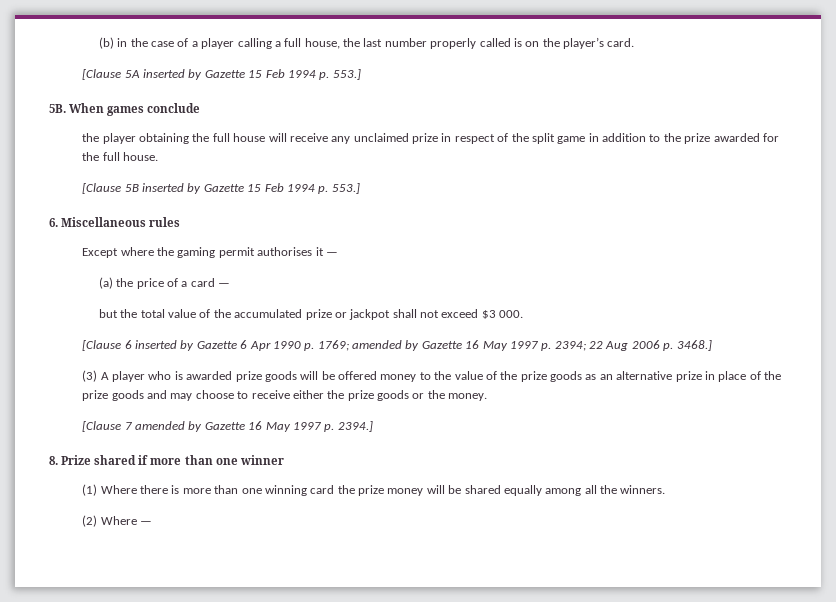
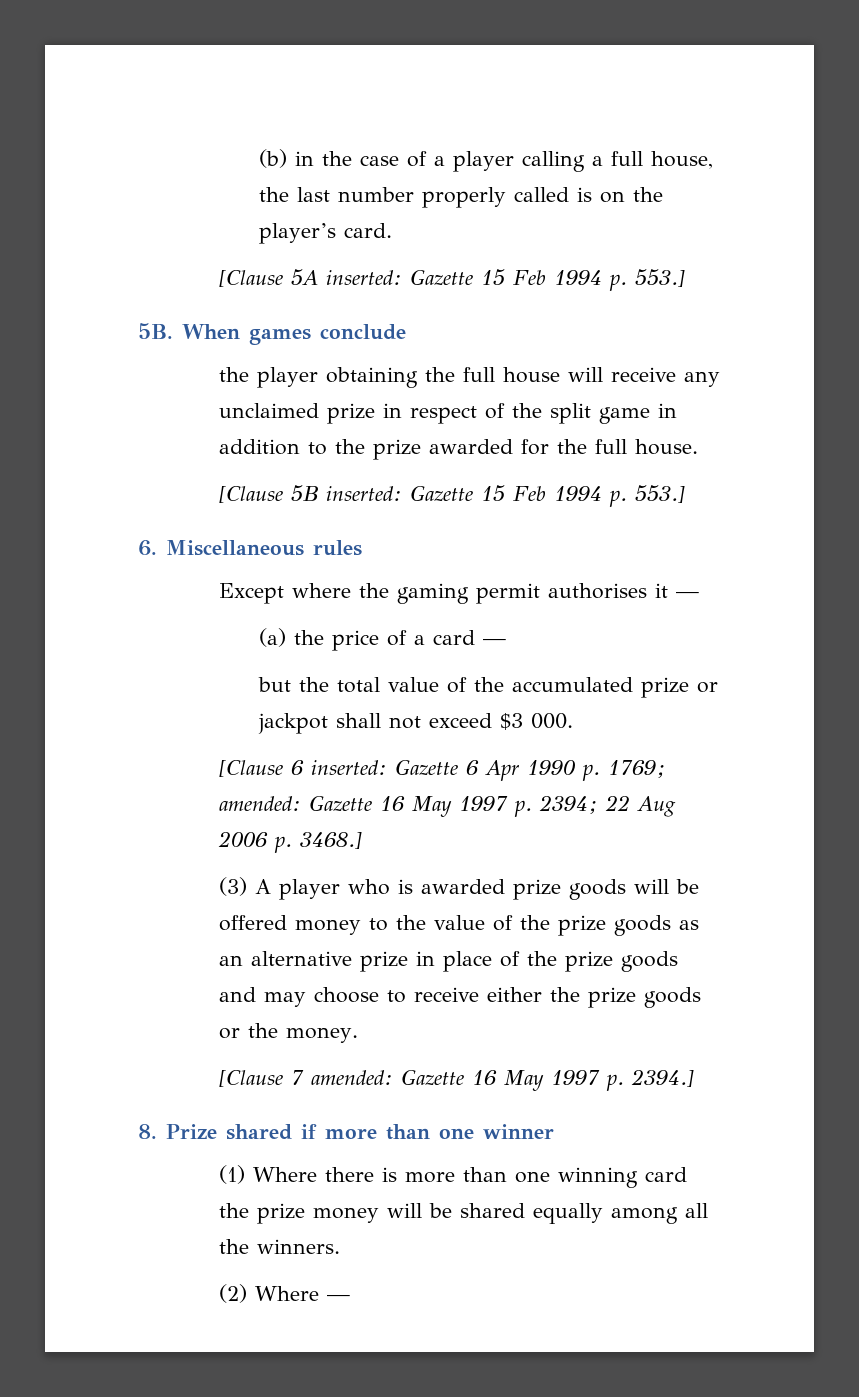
[143,69,203,80] inserted by -> [325,270,402,285] inserted:
[142,183,202,194] inserted by -> [325,486,402,501] inserted:
[135,340,195,351] inserted by -> [310,760,387,775] inserted:
[352,340,420,351] amended by -> [218,796,301,811] amended:
[135,421,203,432] amended by -> [310,1070,393,1085] amended:

